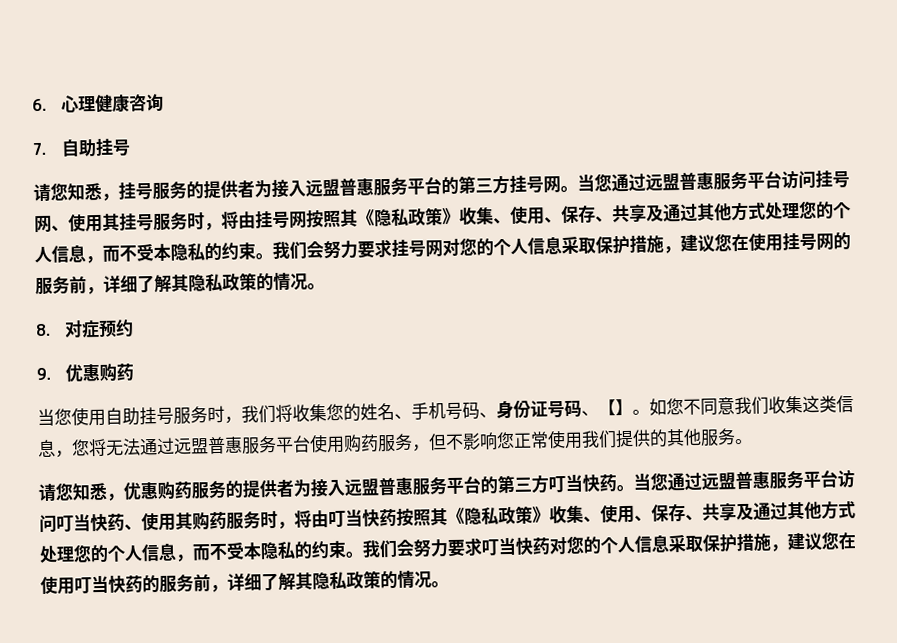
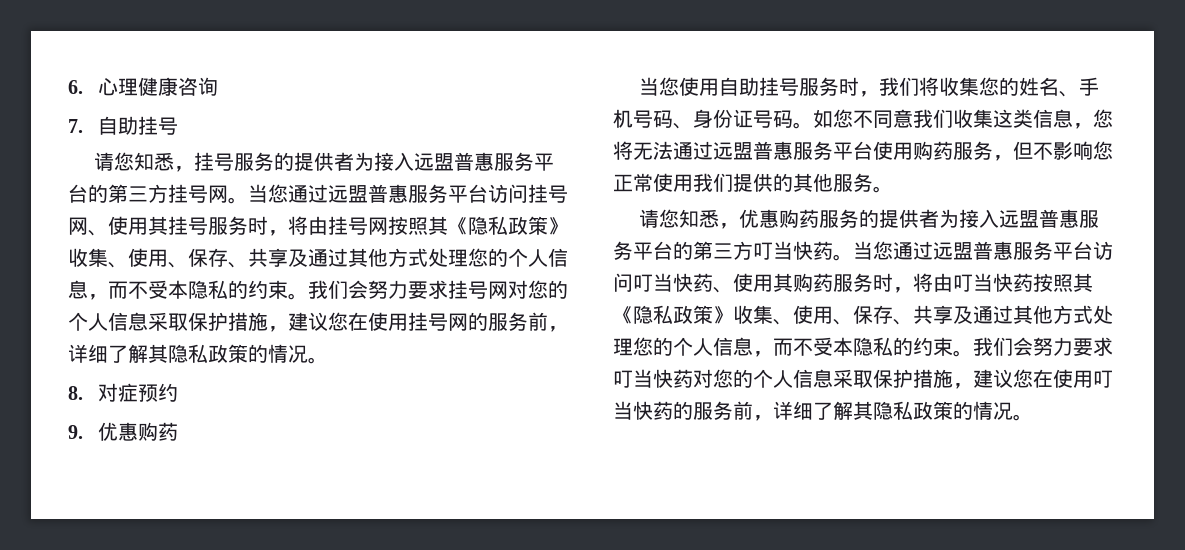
[581,398,633,416] 、【】 -> (793, 119) none

